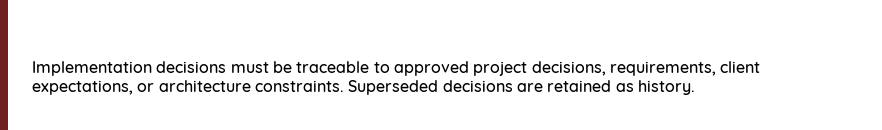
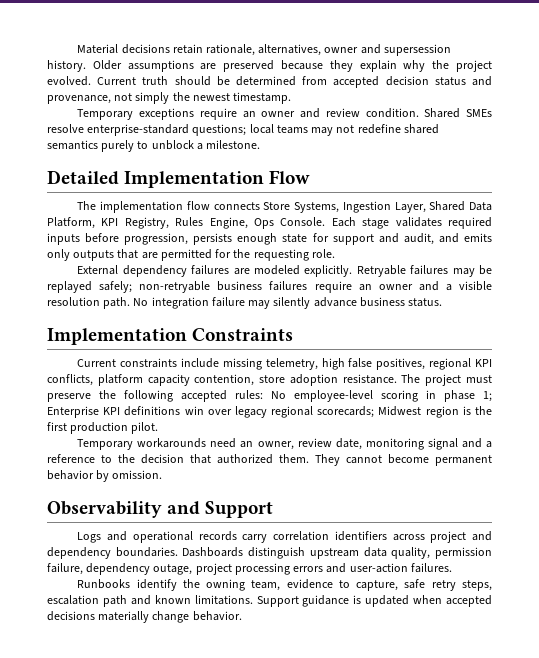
[32,61,761,76] [32,80,695,95] Implementation decisions must be traceable to approved project decisions, requirements, client expectations, or architecture constraints. Superseded decisions are retained as history. -> [77,44,451,56] [47,60,493,72] [47,76,492,88] [47,92,292,104] [77,108,492,120] [47,124,439,136] [47,140,261,152] [47,170,311,188] [77,201,492,213] [47,217,492,229] [47,233,492,245] [47,249,335,261] [77,265,493,277] [47,281,493,293] [47,297,443,309] [47,328,294,345] [77,358,493,370] [47,374,492,386] [47,390,492,402] [47,406,493,418] [47,422,159,434] [77,438,493,450] [47,454,492,466] [47,470,163,482] [47,501,274,518] [77,531,492,543] [47,547,493,559] [47,563,452,575] [77,579,492,591] [47,595,492,607] [47,611,242,623] Material decisions retain rationale, alternatives, owner and supersession history. Older assumptions are preserved because they explain why the project evolved. Current truth should be determined from accepted decision status and provenance, not simply the newest timestamp. // Temporary exceptions require an owner and review condition. Shared SMEs resolve enterprise-standard questions; local teams may not redefine shared semantics purely to unblock a milestone. // Detailed Implementation Flow // The implementation flow connects Store Systems, Ingestion Layer, Shared Data Platform, KPI Registry, Rules Engine, Ops Console. Each stage validates required inputs before progression, persists enough state for support and audit, and emits only outputs that are permitted for the requesting role. // External dependency failures are modeled explicitly. Retryable failures may be replayed safely; non-retryable business failures require an owner and a visible resolution path. No integration failure may silently advance business status. // Implementation Constraints // Current constraints include missing telemetry, high false positives, regional KPI conflicts, platform capacity contention, store adoption resistance. The project must preserve the following accepted rules: No employee-level scoring in phase 1; Enterprise KPI definitions win over legacy regional scorecards; Midwest region is the first production pilot. // Temporary workarounds need an owner, review date, monitoring signal and a reference to the decision that authorized them. They cannot become permanent behavior by omission. // Observability and Support // Logs and operational records carry correlation identifiers across project and dependency boundaries. Dashboards distinguish upstream data quality, permission failure, dependency outage, project processing errors and user-action failures. // Runbooks identify the owning team, evidence to capture, safe retry steps, escalation path and known limitations. Support guidance is updated when accepted decisions materially change behavior.

